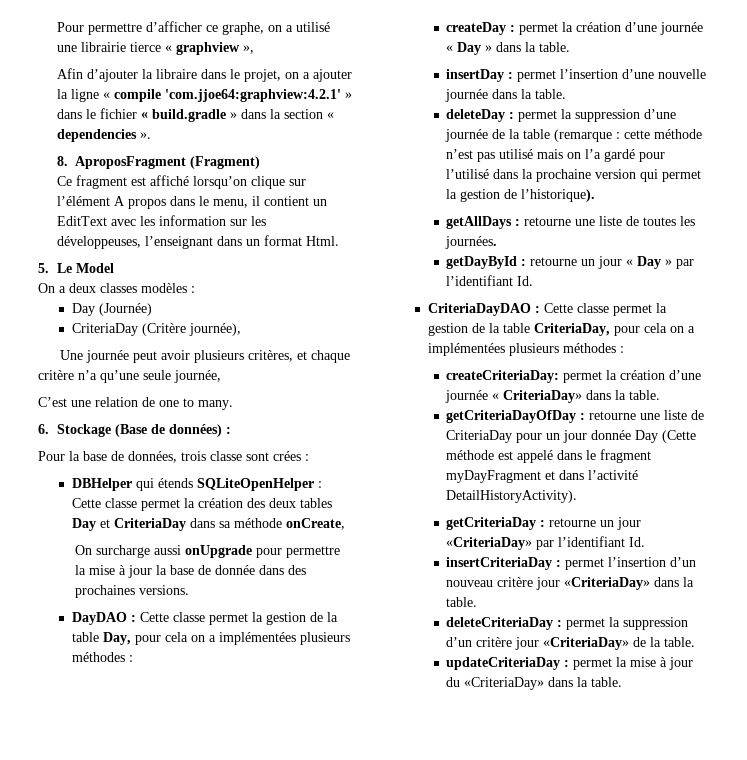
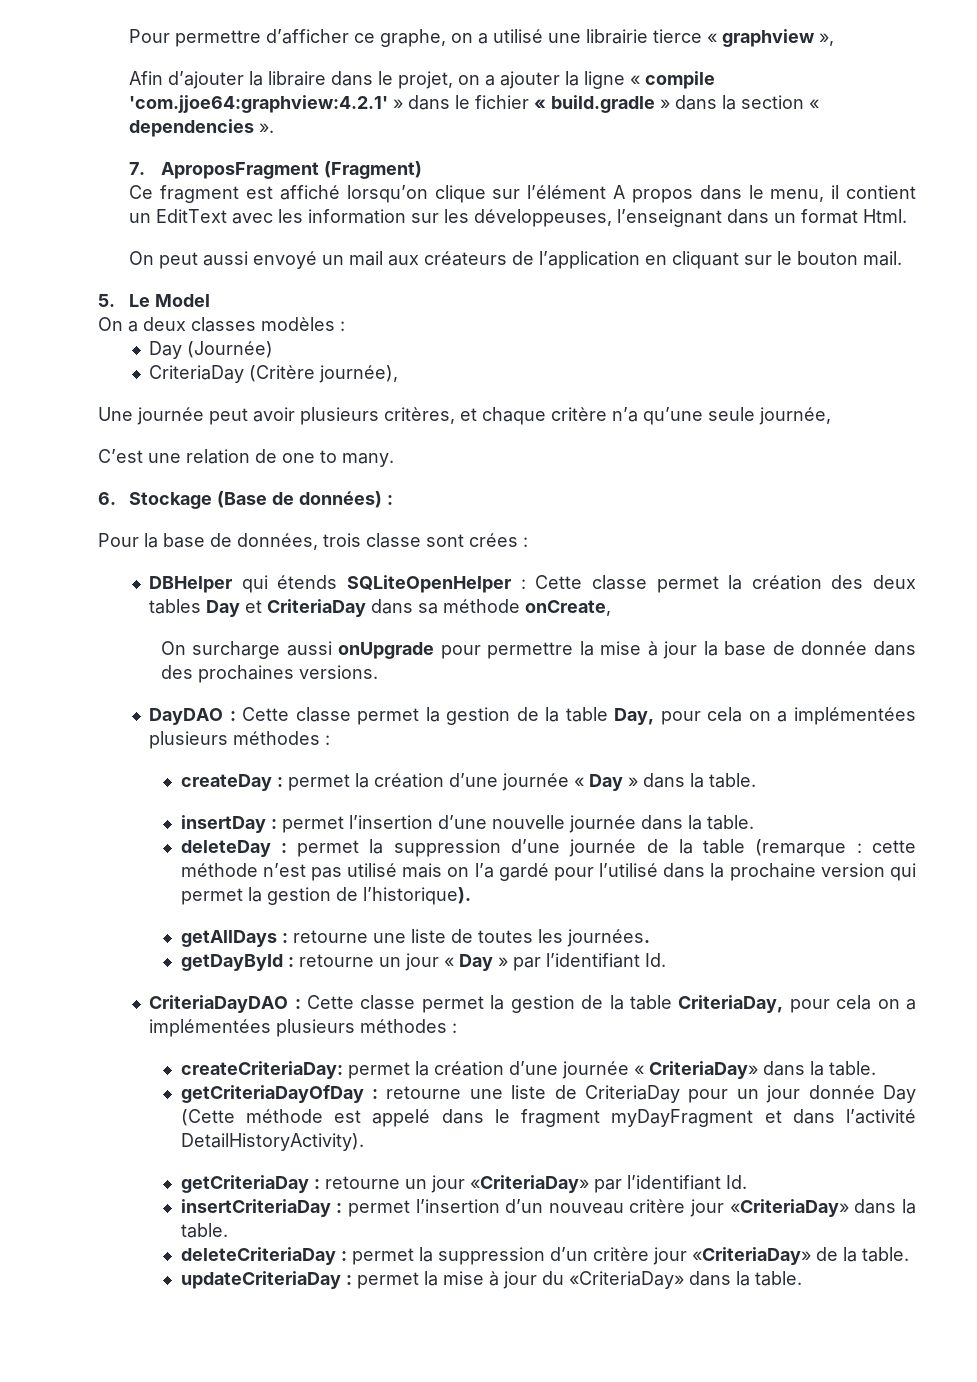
[56,156,68,166] 8. -> [129,162,146,175] 7.
(339, 241) none -> [129,251,903,269] // On peut aussi envoyé un mail aux créateurs de l’application en cliquant sur le bouton mail.

